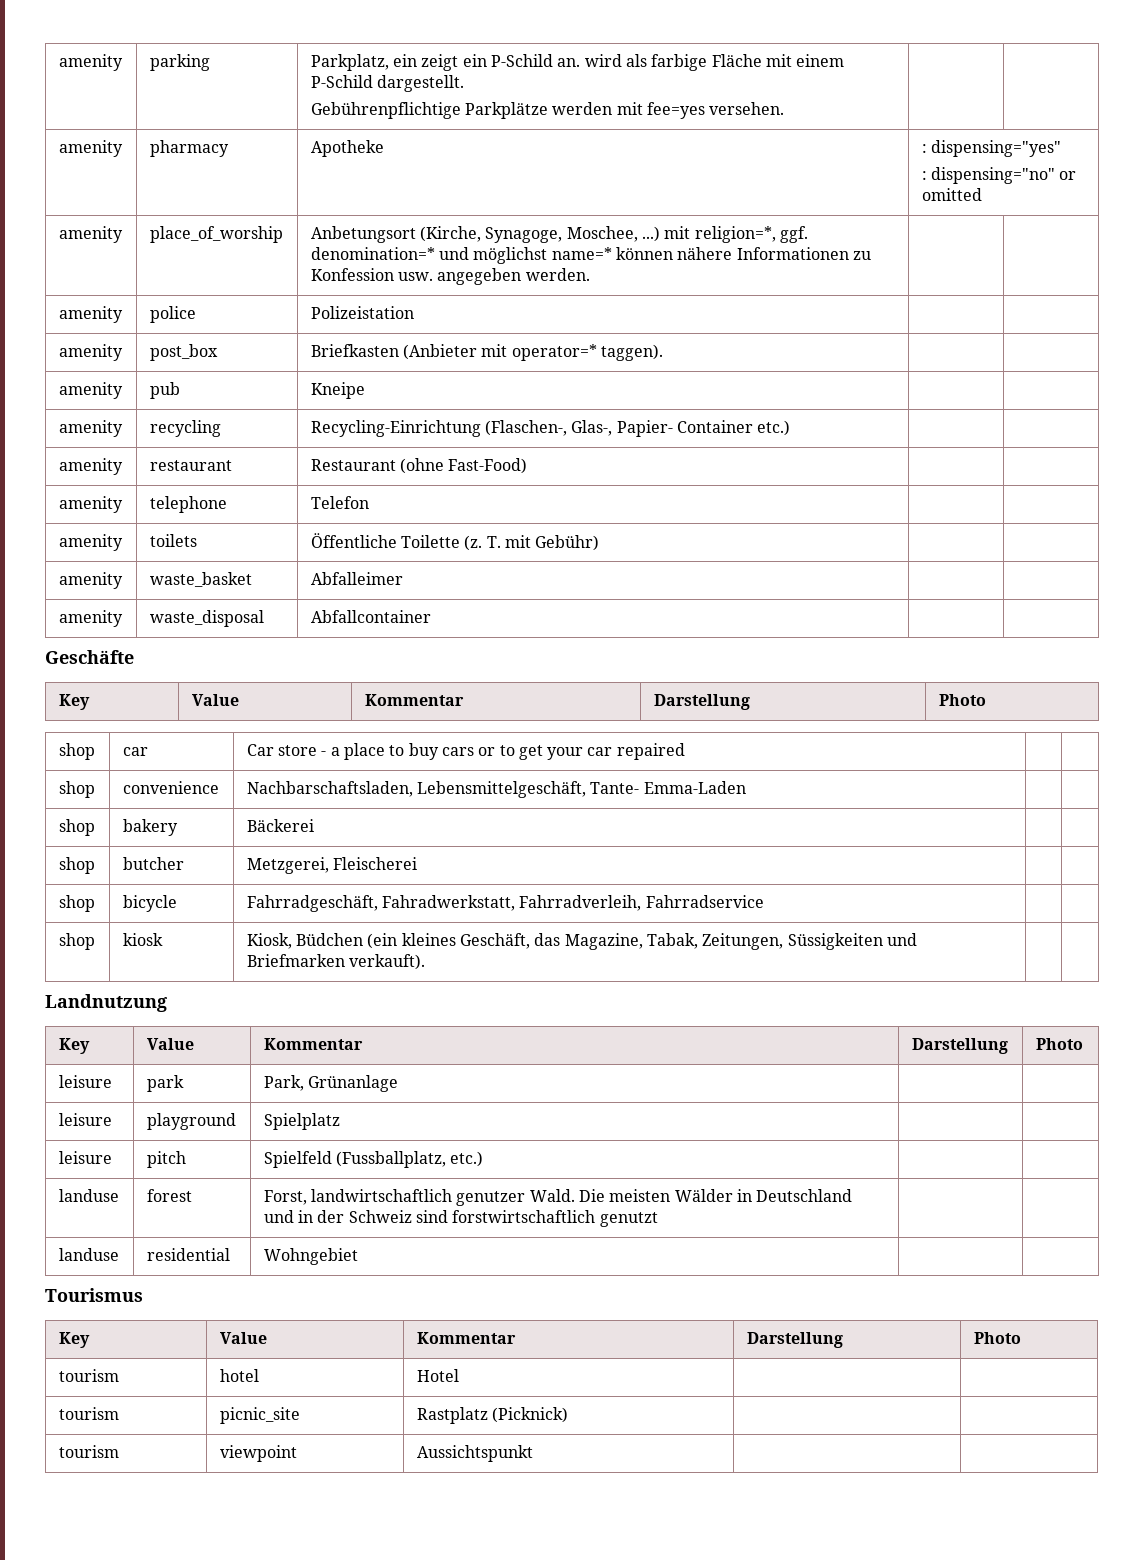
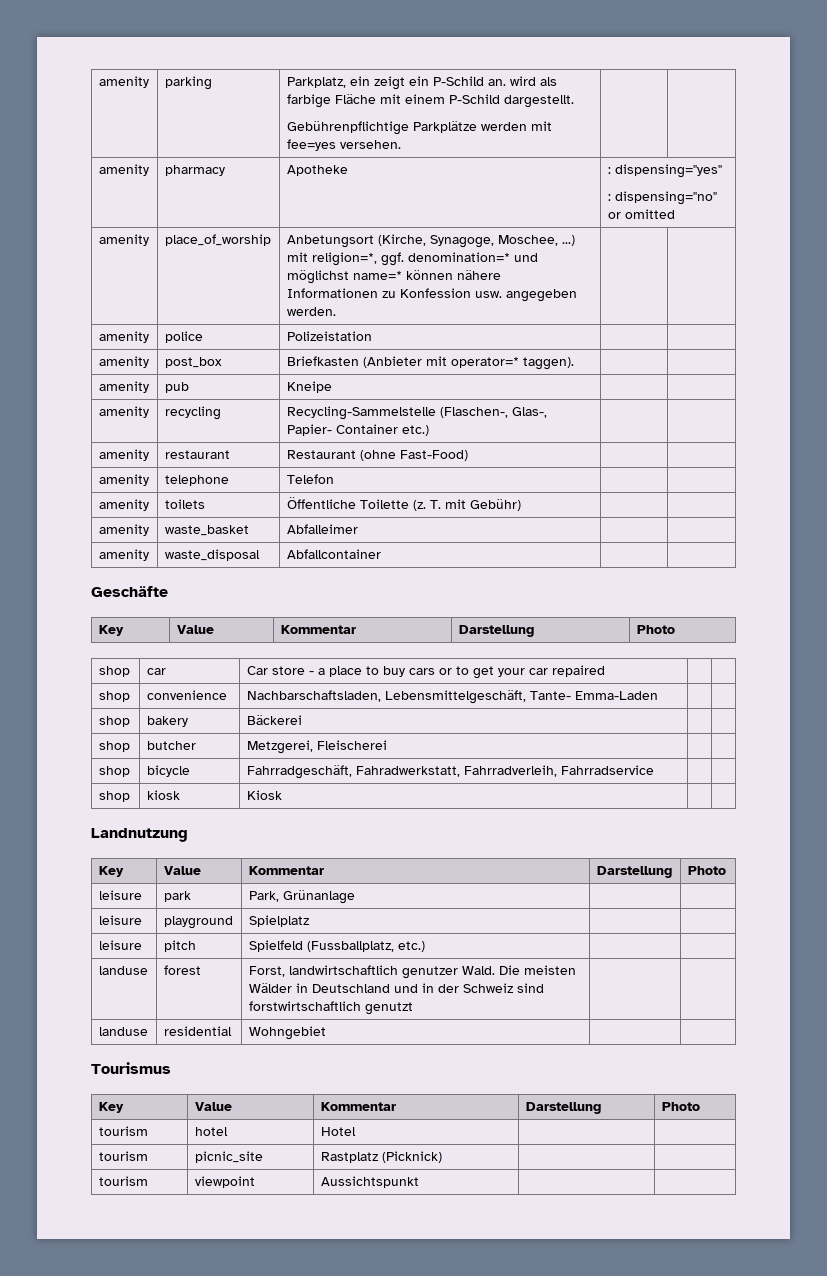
[310,420,481,437] Recycling-Einrichtung -> [286,406,436,420] Recycling-Sammelstelle
[246,933,917,950] [246,954,425,970] Kiosk, Büdchen (ein kleines Geschäft, das Magazine, Tabak, Zeitungen, Süssigkeiten und Briefmarken verkauft). -> [246,790,282,800] Kiosk

